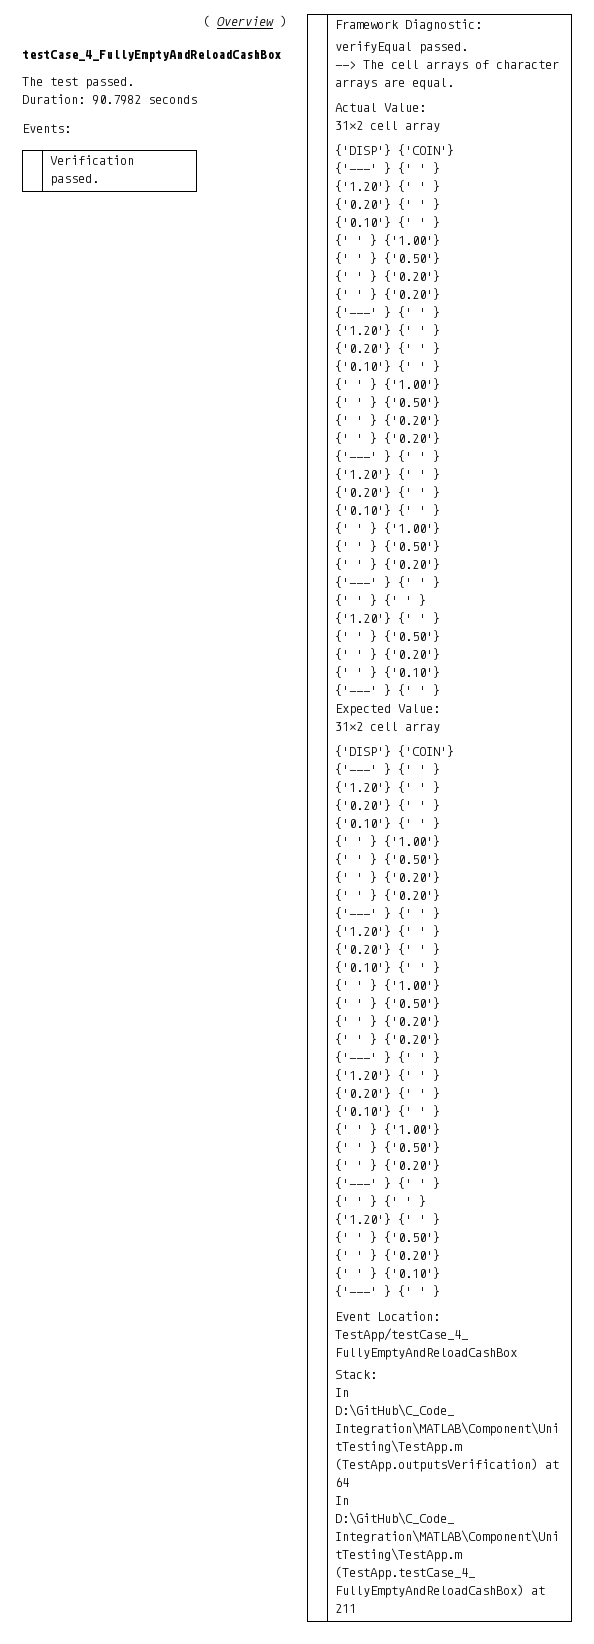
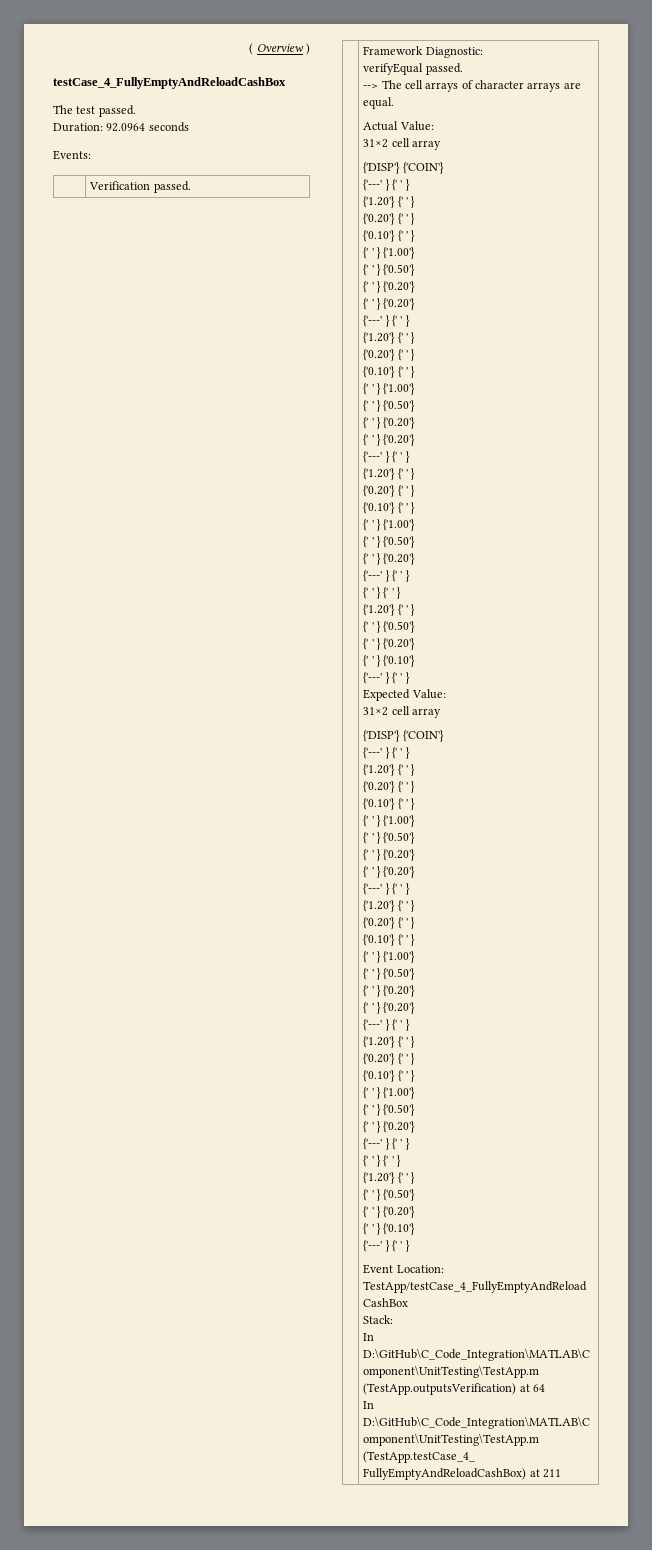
[92,95,141,105] 90.7982 -> [106,123,146,132] 92.0964

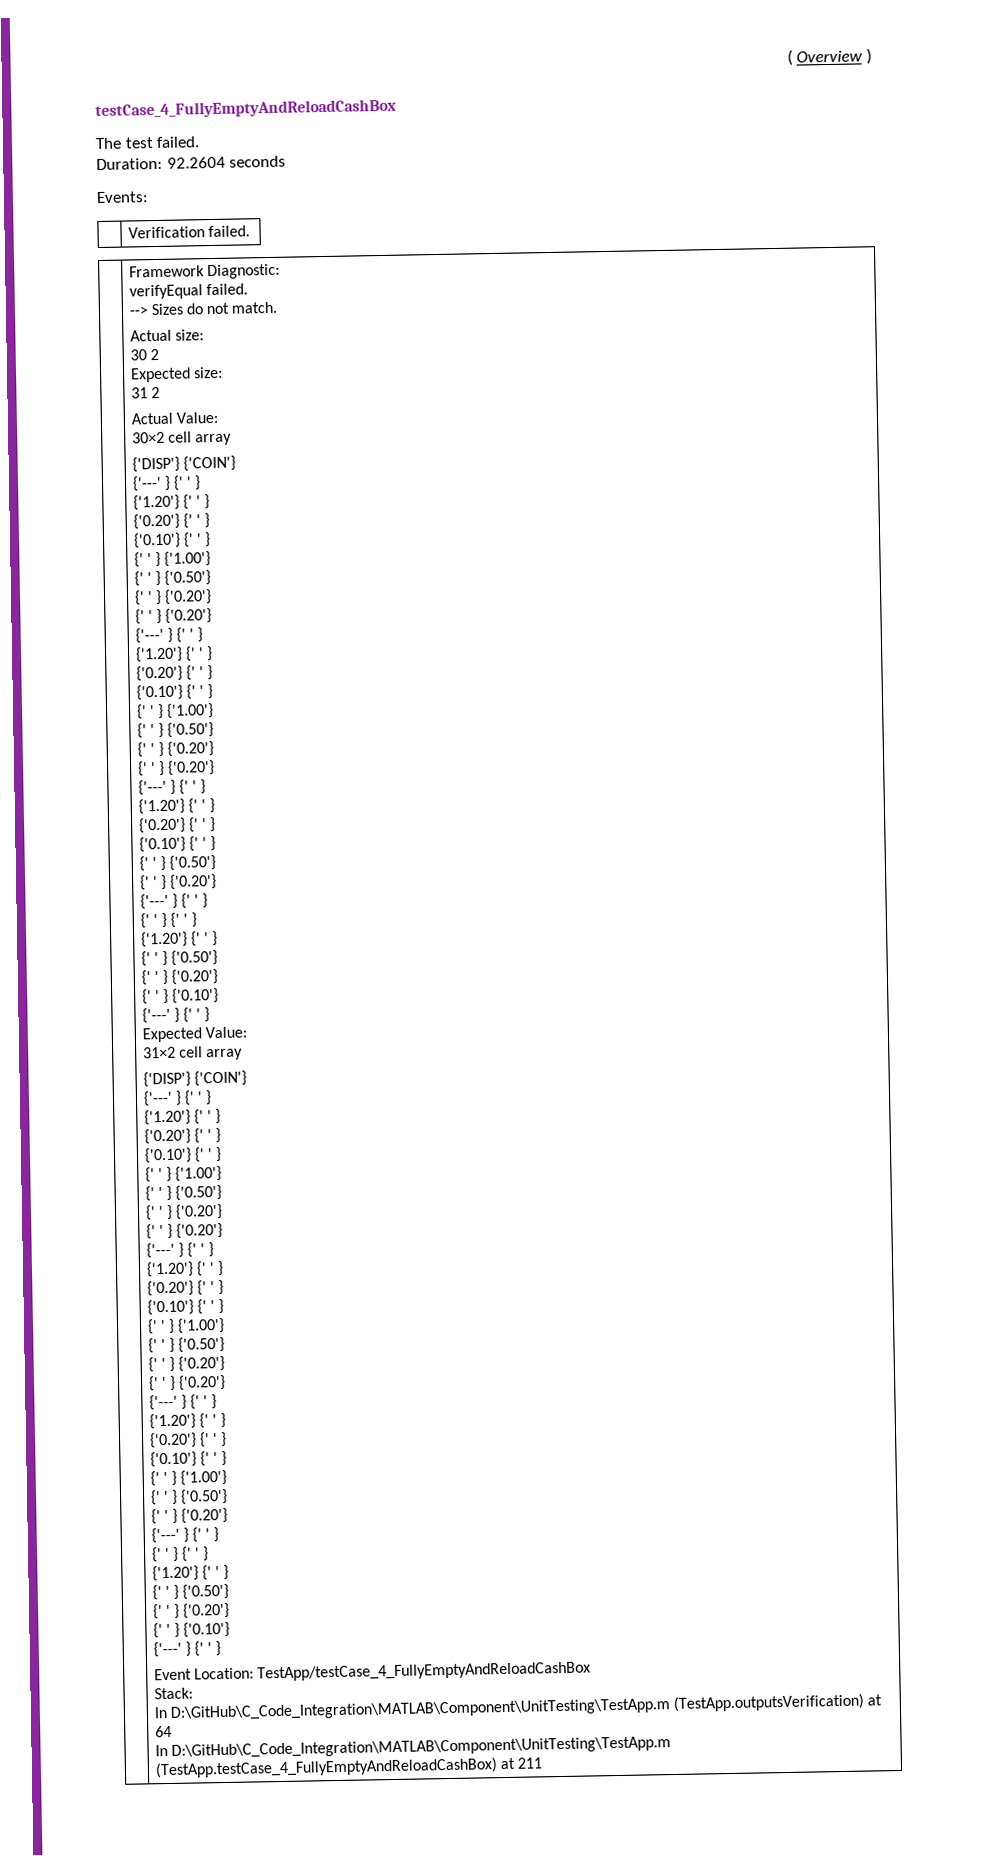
[98,105,136,117] passed. -> [156,136,201,148] failed.
[106,123,146,132] 92.0964 -> [166,156,226,169] 92.2604
[153,181,191,193] passed. -> [207,225,250,238] failed.
[425,63,463,75] passed. -> [205,283,248,296] failed.
[381,80,581,92] [363,97,395,109] The cell arrays of character arrays are equal. -> [150,301,279,316] [129,329,204,342] [129,348,159,361] [129,366,223,383] [130,386,160,399] Sizes do not match. // Actual size: // 30 2 // Expected size: // 31 2
[363,139,389,148] 31×2 -> [131,431,165,444] 30×2
[363,519,416,531] // {' ' } {'1.00'} -> (217, 844) none

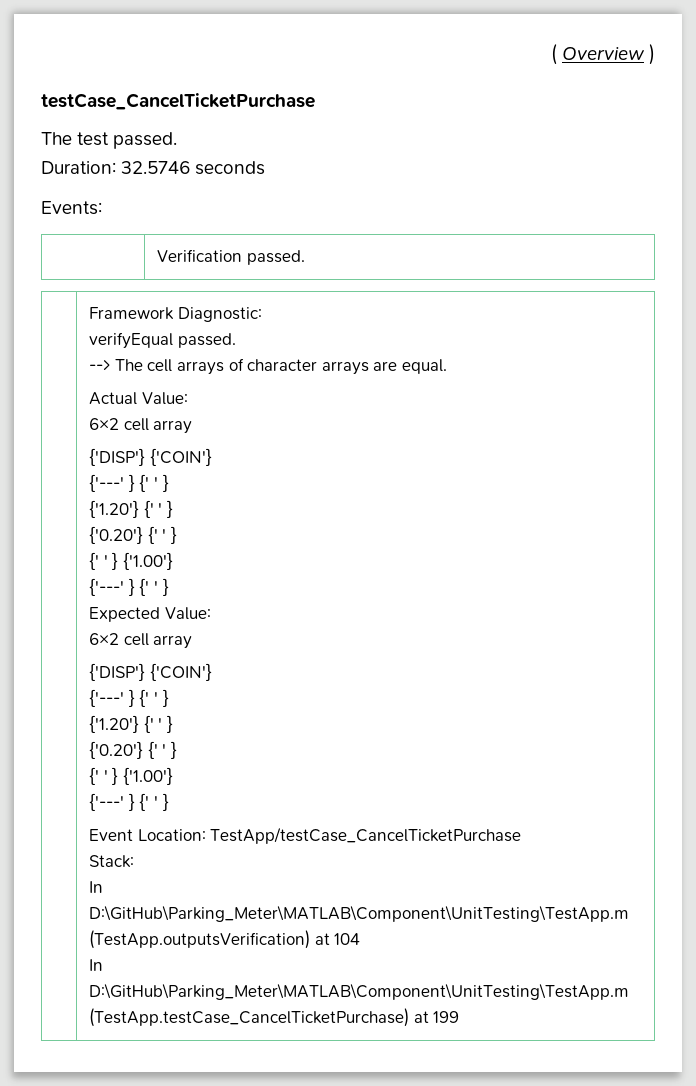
[95,98,397,120] testCase_4_FullyEmptyAndReloadCashBox -> [41,93,315,110] testCase_CancelTicketPurchase
[156,136,201,148] failed. -> [113,132,178,149] passed.
[166,156,226,169] 92.2604 -> [121,161,191,174] 32.5746
[207,225,250,238] failed. -> [246,250,305,265] passed.
[205,283,248,296] failed. -> [177,333,236,348] passed.
[150,301,279,316] [129,329,204,342] [129,348,159,361] [129,366,223,383] [130,386,160,399] Sizes do not match. // Actual size: // 30 2 // Expected size: // 31 2 -> [114,358,447,375] The cell arrays of character arrays are equal.
[131,431,165,444] 30×2 -> [89,418,120,430] 6×2
[132,532,212,549] [133,551,212,568] [133,570,212,587] [133,589,213,606] [134,608,213,625] [134,627,204,644] [134,646,214,663] [135,665,214,682] [135,684,214,701] [135,703,215,720] [136,722,215,739] [136,741,215,758] [136,760,216,777] [137,779,207,796] [137,798,216,815] [137,817,217,834] [138,836,217,853] [138,855,217,872] [139,874,218,891] [139,893,209,910] [139,912,198,929] [140,930,219,948] [140,949,219,967] [140,968,219,986] [141,987,220,1005] // {'0.10'} {' ' } // {' ' } {'1.00'} // {' ' } {'0.50'} // {' ' } {'0.20'} // {' ' } {'0.20'} // {'---' } {' ' } // {'1.20'} {' ' } // {'0.20'} {' ' } // {'0.10'} {' ' } // {' ' } {'1.00'} // {' ' } {'0.50'} // {' ' } {'0.20'} // {' ' } {'0.20'} // {'---' } {' ' } // {'1.20'} {' ' } // {'0.20'} {' ' } // {'0.10'} {' ' } // {' ' } {'0.50'} // {' ' } {'0.20'} // {'---' } {' ' } // {' ' } {' ' } // {'1.20'} {' ' } // {' ' } {'0.50'} // {' ' } {'0.20'} // {' ' } {'0.10'} -> [89,552,173,570] // {' ' } {'1.00'}
[142,1046,176,1059] 31×2 -> [89,633,120,645] 6×2
[143,1146,223,1164] [144,1165,223,1183] [144,1184,223,1202] [144,1203,224,1221] [145,1222,224,1240] [145,1242,215,1259] [145,1260,225,1278] [146,1279,225,1297] [146,1298,225,1316] [146,1317,226,1335] [147,1336,226,1354] [147,1355,226,1373] [147,1374,227,1392] [148,1394,218,1411] [148,1412,227,1430] [148,1431,228,1449] [149,1450,228,1468] [149,1469,228,1487] [149,1488,229,1506] [150,1507,229,1525] [150,1527,220,1544] [150,1546,210,1563] [151,1564,230,1582] [151,1583,230,1601] [151,1602,231,1620] [152,1621,231,1639] // {'0.10'} {' ' } // {' ' } {'1.00'} // {' ' } {'0.50'} // {' ' } {'0.20'} // {' ' } {'0.20'} // {'---' } {' ' } // {'1.20'} {' ' } // {'0.20'} {' ' } // {'0.10'} {' ' } // {' ' } {'1.00'} // {' ' } {'0.50'} // {' ' } {'0.20'} // {' ' } {'0.20'} // {'---' } {' ' } // {'1.20'} {' ' } // {'0.20'} {' ' } // {'0.10'} {' ' } // {' ' } {'1.00'} // {' ' } {'0.50'} // {' ' } {'0.20'} // {'---' } {' ' } // {' ' } {' ' } // {'1.20'} {' ' } // {' ' } {'0.50'} // {' ' } {'0.20'} // {' ' } {'0.10'} -> [89,767,173,785] // {' ' } {'1.00'}
[256,1661,591,1682] TestApp/testCase_4_FullyEmptyAndReloadCashBox -> [210,827,522,844] TestApp/testCase_CancelTicketPurchase
[169,1698,670,1721] D:\GitHub\C_Code_Integration\MATLAB\Component\UnitTesting\TestApp.m -> [89,905,630,922] D:\GitHub\Parking_Meter\MATLAB\Component\UnitTesting\TestApp.m
[154,1725,172,1738] [154,1736,671,1759] [154,1757,542,1779] 64 // In D:\GitHub\C_Code_Integration\MATLAB\Component\UnitTesting\TestApp.m (TestApp.testCase_4_FullyEmptyAndReloadCashBox) at 211 -> [334,933,361,945] [89,959,104,971] [89,983,630,1000] [89,1008,460,1027] 104 // In D:\GitHub\Parking_Meter\MATLAB\Component\UnitTesting\TestApp.m (TestApp.testCase_CancelTicketPurchase) at 199

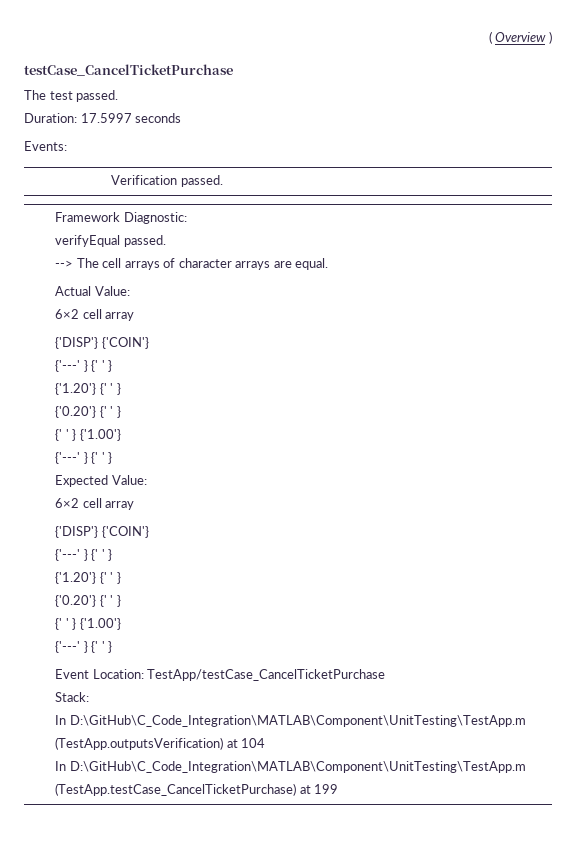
[121,161,191,174] 32.5746 -> [80,113,132,123] 17.5997
[89,905,630,922] D:\GitHub\Parking_Meter\MATLAB\Component\UnitTesting\TestApp.m -> [69,715,526,727] D:\GitHub\C_Code_Integration\MATLAB\Component\UnitTesting\TestApp.m
[89,983,630,1000] D:\GitHub\Parking_Meter\MATLAB\Component\UnitTesting\TestApp.m -> [69,761,526,773] D:\GitHub\C_Code_Integration\MATLAB\Component\UnitTesting\TestApp.m

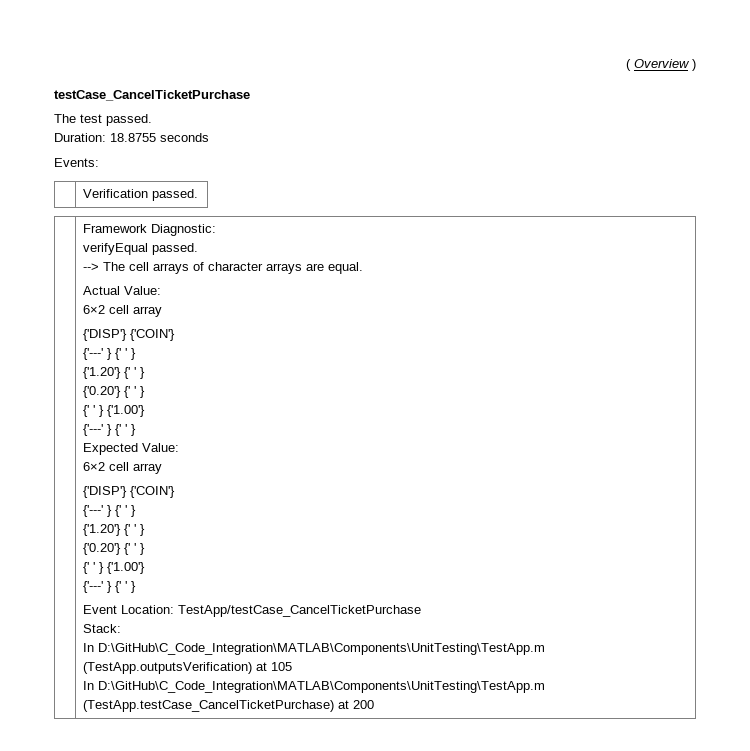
[80,113,132,123] 17.5997 -> [110,133,156,142] 18.8755
[69,715,526,727] D:\GitHub\C_Code_Integration\MATLAB\Component\UnitTesting\TestApp.m -> [97,643,545,655] D:\GitHub\C_Code_Integration\MATLAB\Components\UnitTesting\TestApp.m
[241,738,266,748] [55,761,526,773] 104 // In D:\GitHub\C_Code_Integration\MATLAB\Component\UnitTesting\TestApp.m -> [270,662,292,671] [82,681,545,693] 105 // In D:\GitHub\C_Code_Integration\MATLAB\Components\UnitTesting\TestApp.m
[314,784,339,794] 199 -> [352,700,374,709] 200

